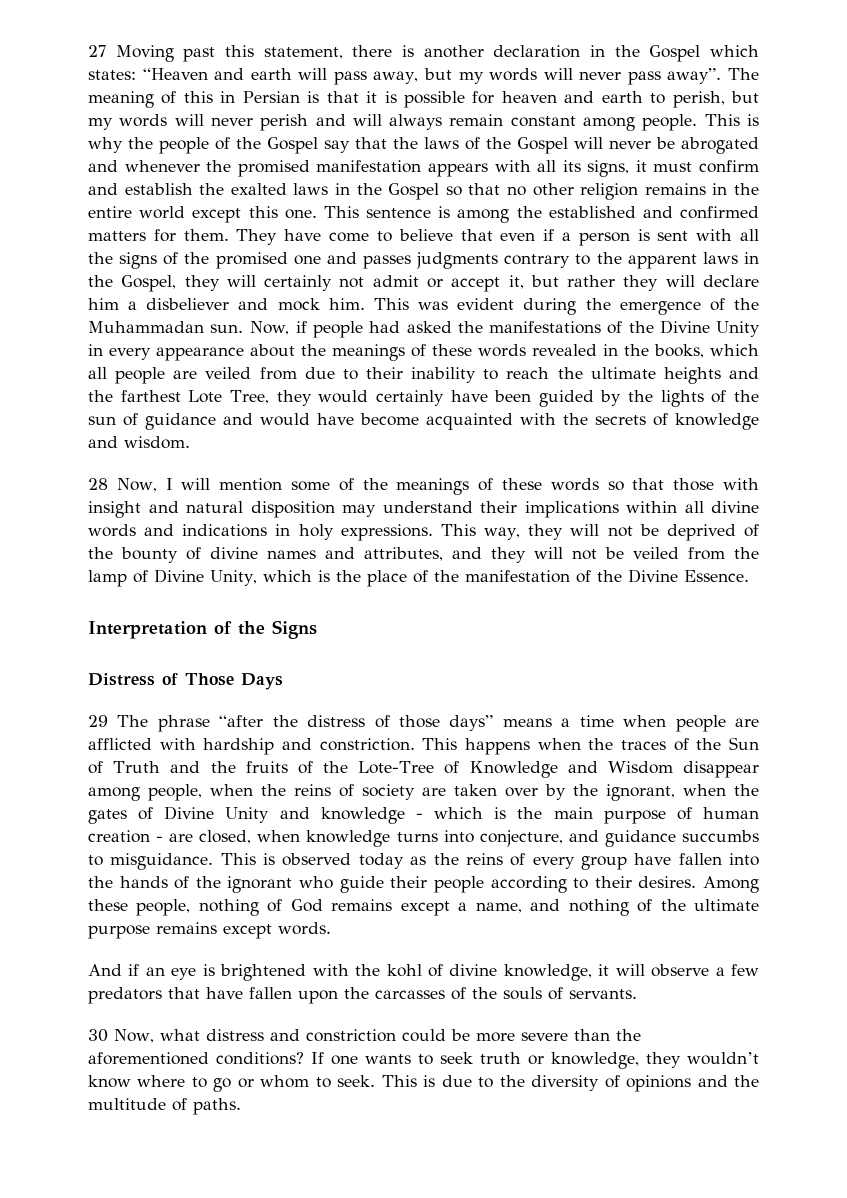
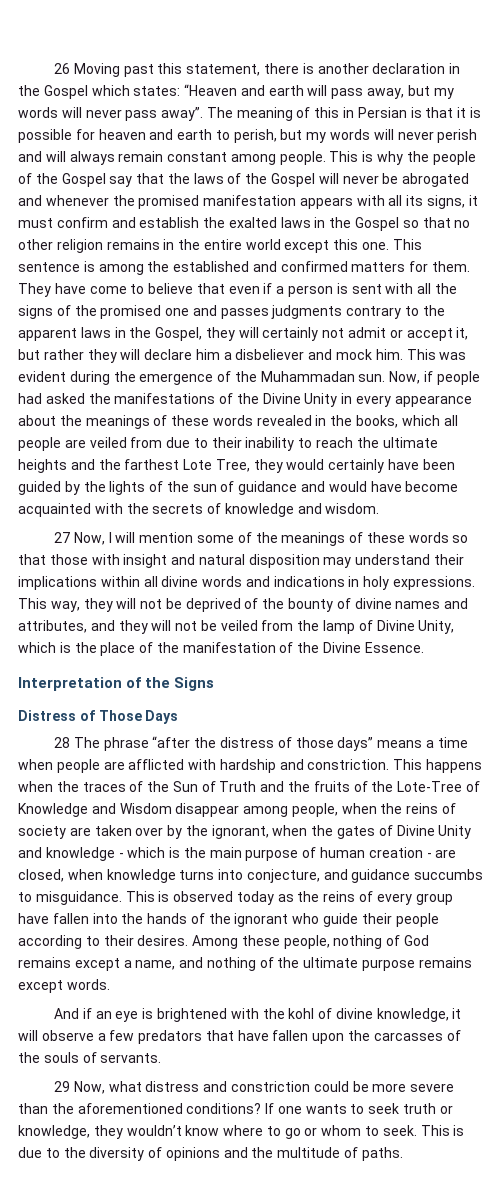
[88,45,106,57] 27 -> [54,63,71,74] 26
[88,478,108,490] 28 -> [54,532,71,543] 27
[88,715,108,727] 29 -> [54,737,71,748] 28
[88,1029,108,1042] 30 -> [54,1081,71,1092] 29

